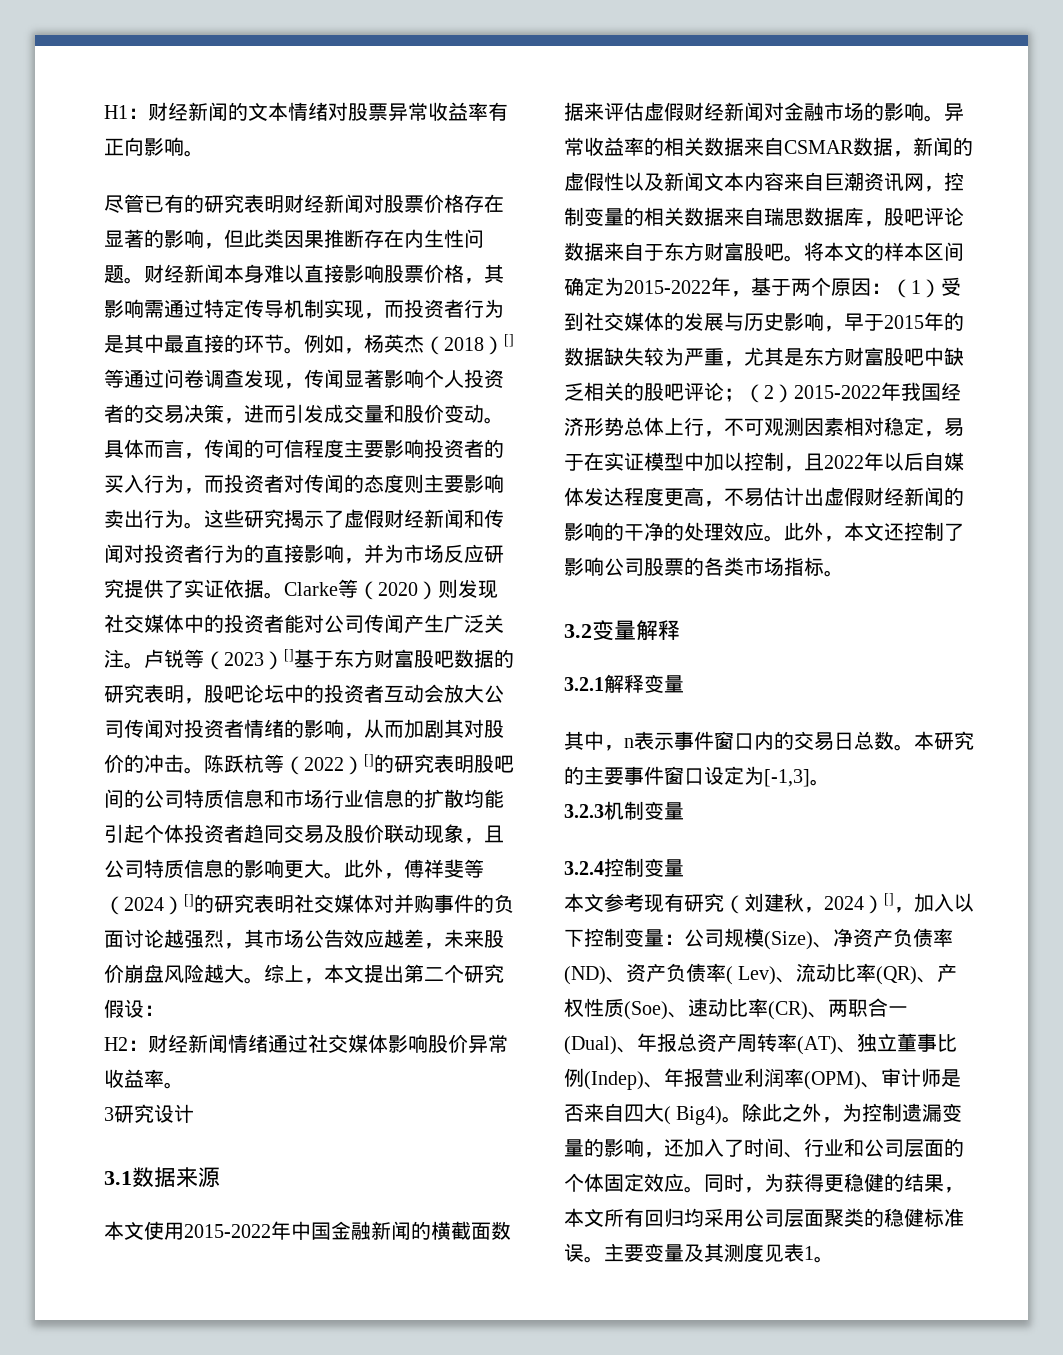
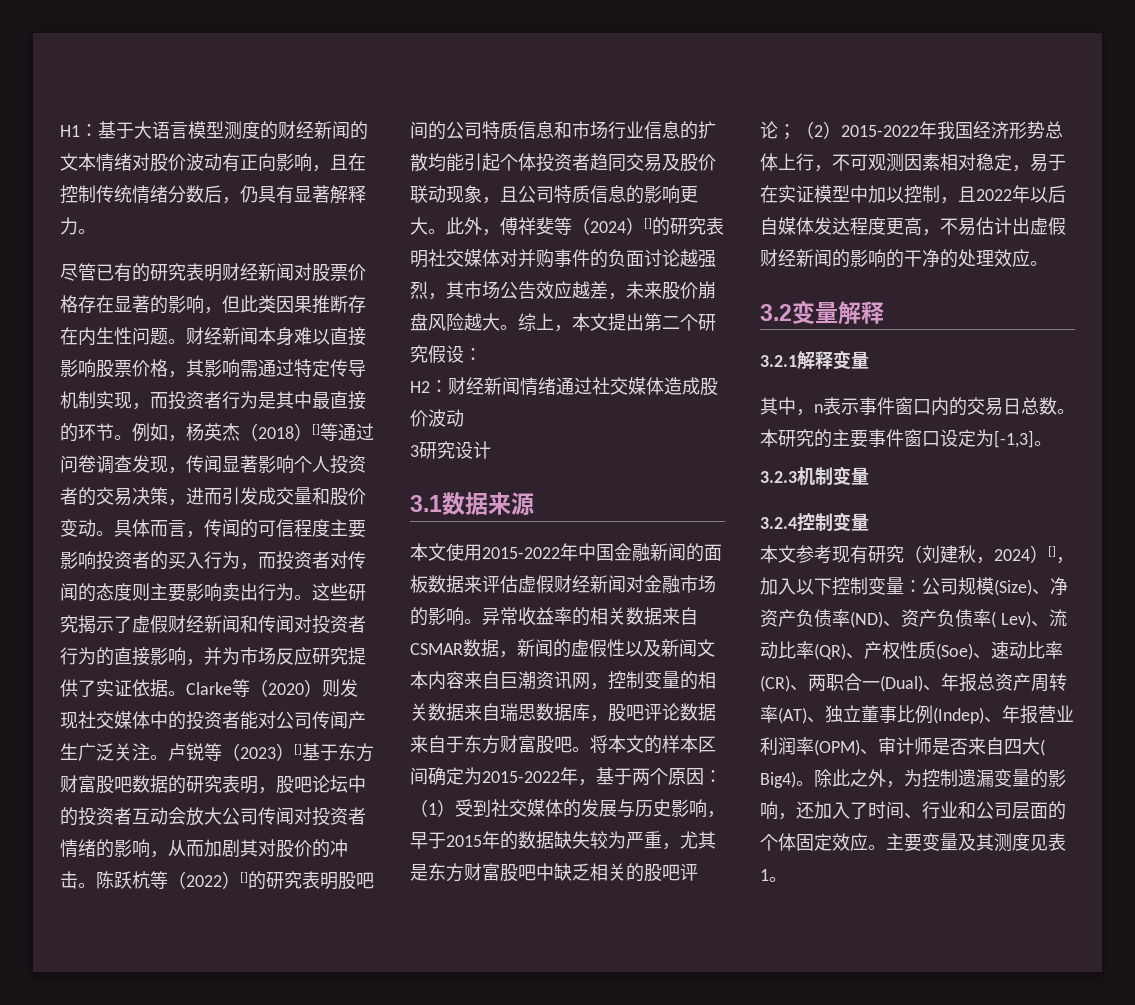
(148, 113) none -> [98,121,278,140] 基于大语言模型测度的
[368,102,508,121] [104,137,184,156] 票异常收益率有正向影响 -> [168,153,366,172] [60,185,366,204] [60,217,78,235] 价波动有正向影响，且在控制传统情绪分数后，仍具有显著解释力
[388,1034,508,1053] [104,1069,184,1089] 影响股价异常收益率。 -> [664,377,718,396] [410,409,464,427] 造成股价波动
[431,1221,491,1240] 横截面 -> [704,544,722,561] [410,575,428,593] 面板
[784,522,964,542] [564,557,844,577] 此外，本文还控制了影响公司股票的各类市场指标。 -> (1048, 263) none
[704,1173,964,1193] [564,1208,964,1228] [564,1243,604,1263] 同时，为获得更稳健的结果，本文所有回归均采用公司层面聚类的稳健标准误。 -> (886, 847) none

